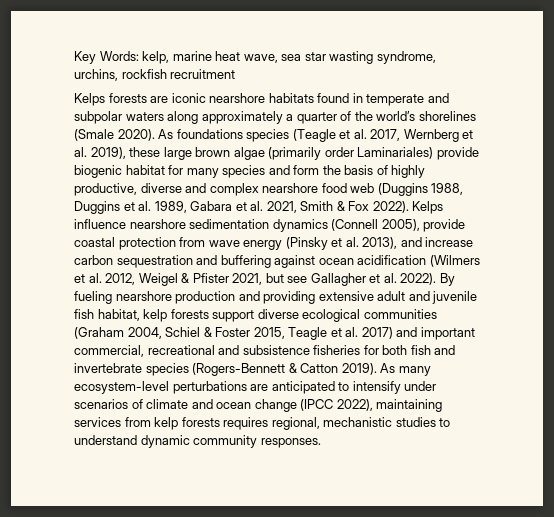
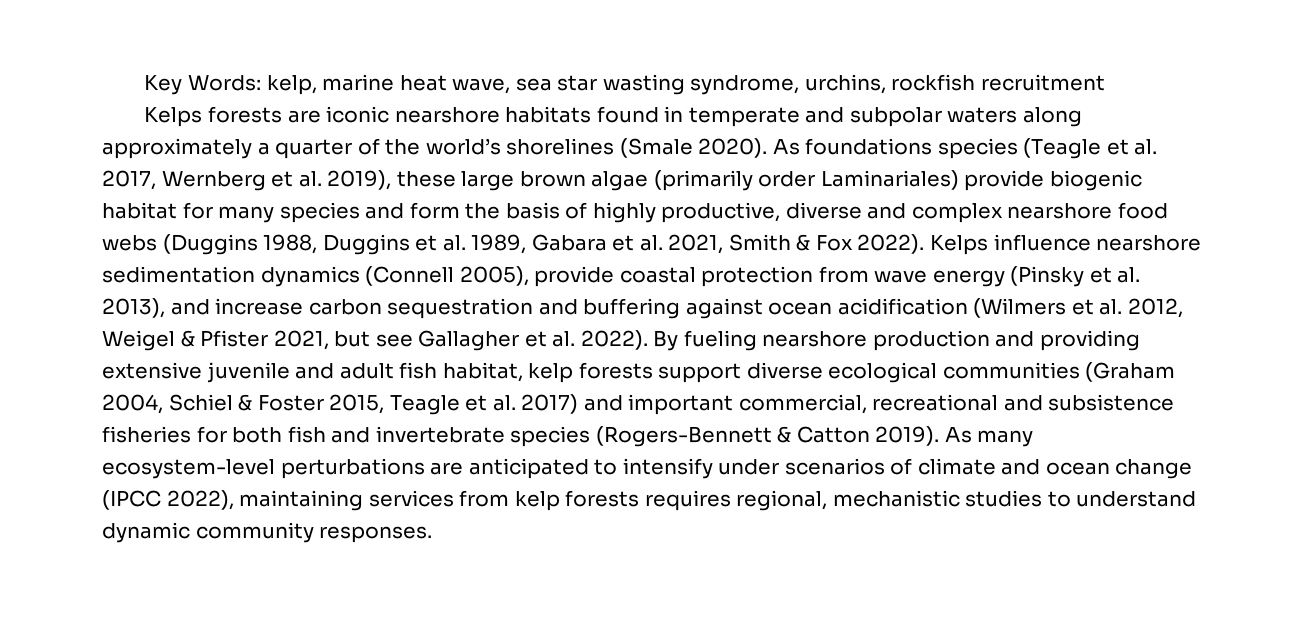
[350,183,375,193] web -> [102,235,157,251] webs
[377,291,478,304] adult and juvenile -> [206,362,394,383] juvenile and adult

